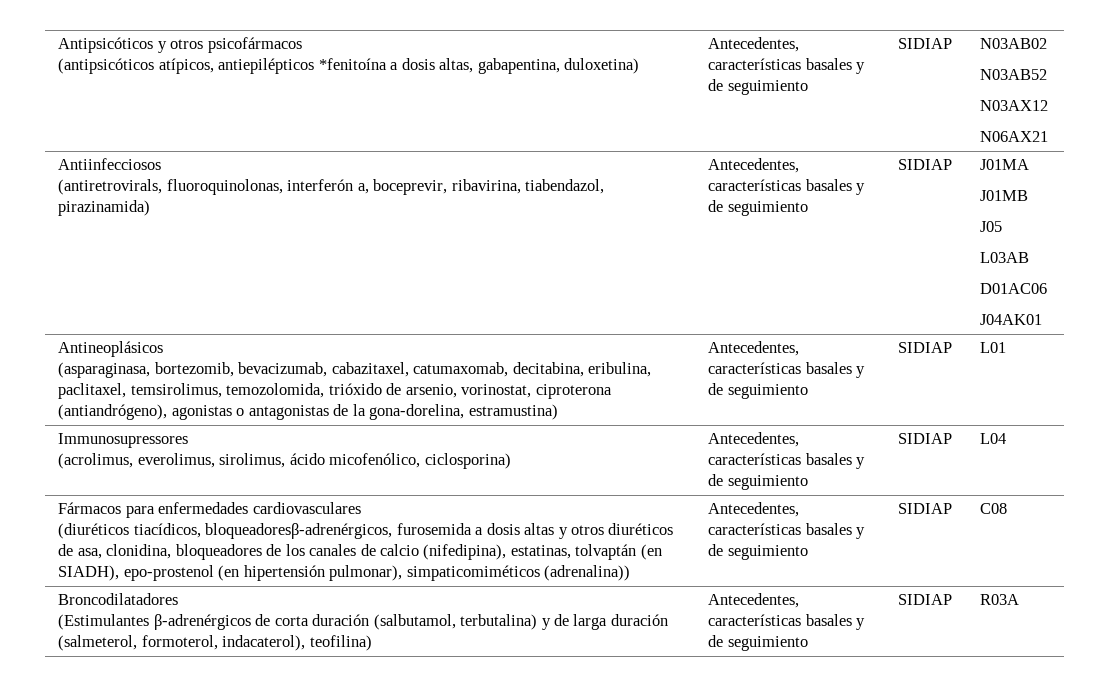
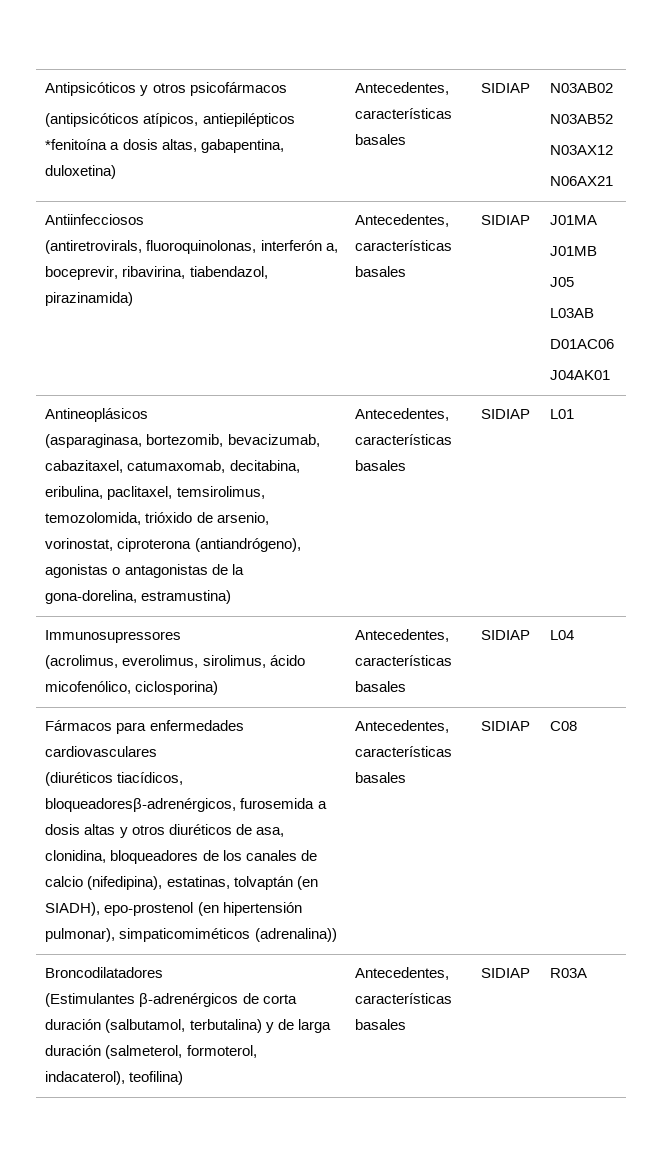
[856,62,866,74] [708,79,808,95] y de seguimiento -> (407, 139) none
[856,183,866,195] [708,200,808,216] y de seguimiento -> (407, 271) none
[856,366,866,378] [708,383,808,399] y de seguimiento -> (407, 465) none
[856,457,866,469] [708,474,808,490] y de seguimiento -> (407, 686) none
[856,527,866,539] [708,544,808,560] y de seguimiento -> (407, 777) none
[856,618,866,630] [708,635,808,651] y de seguimiento -> (407, 1024) none

